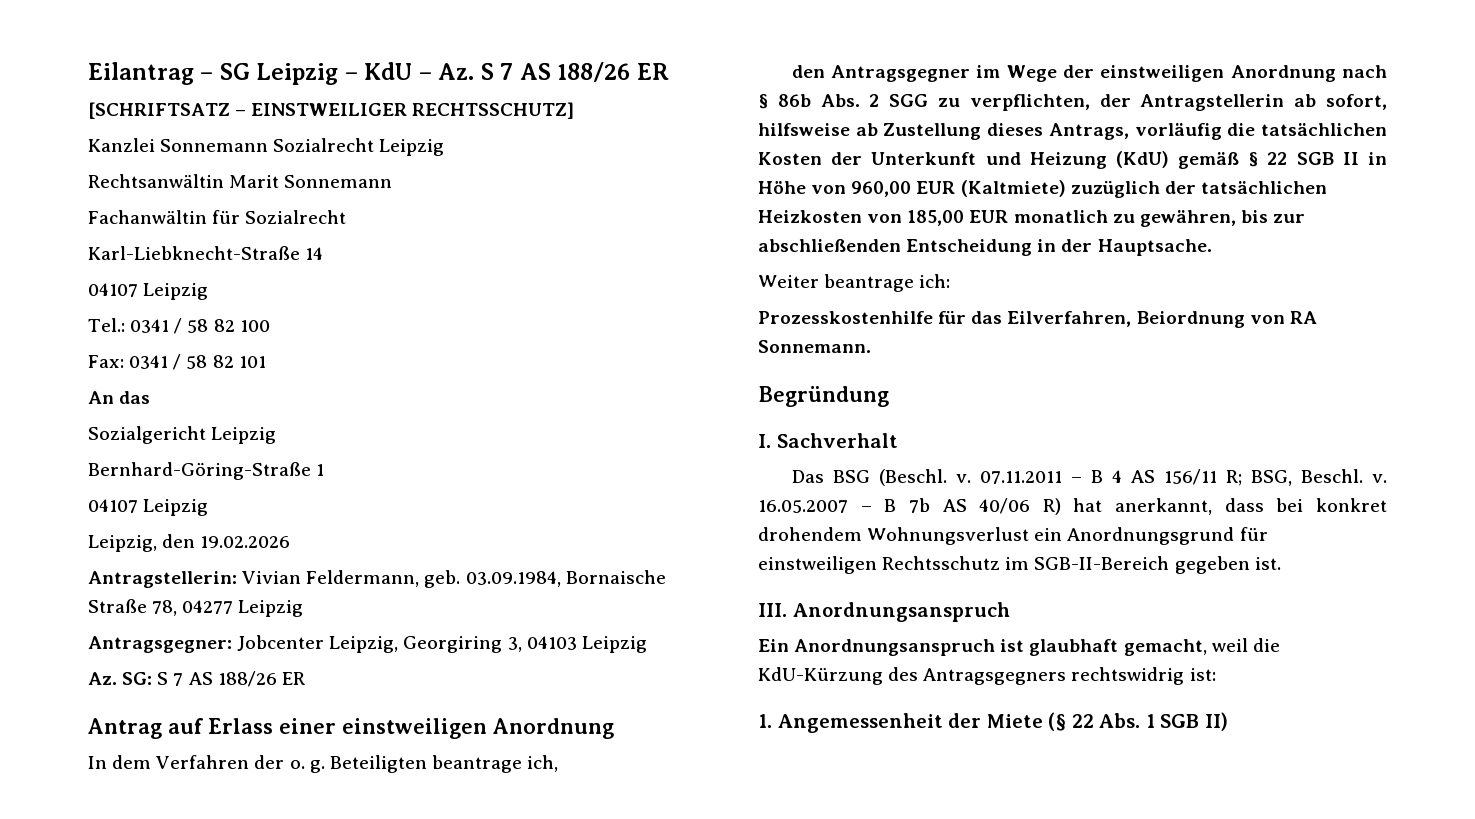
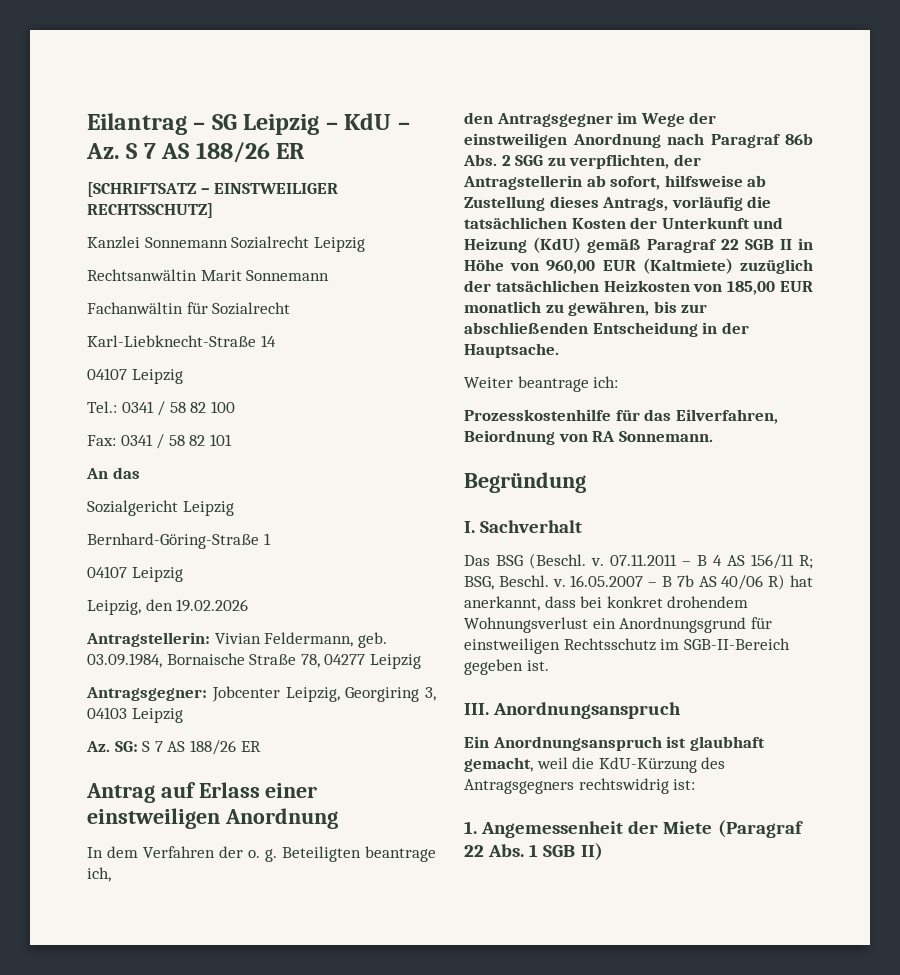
[758,94,768,109] § -> [710,134,781,148] Paragraf
[1248,152,1259,167] § -> [647,239,717,253] Paragraf
[1048,712,1067,731] (§ -> [717,820,803,838] (Paragraf

